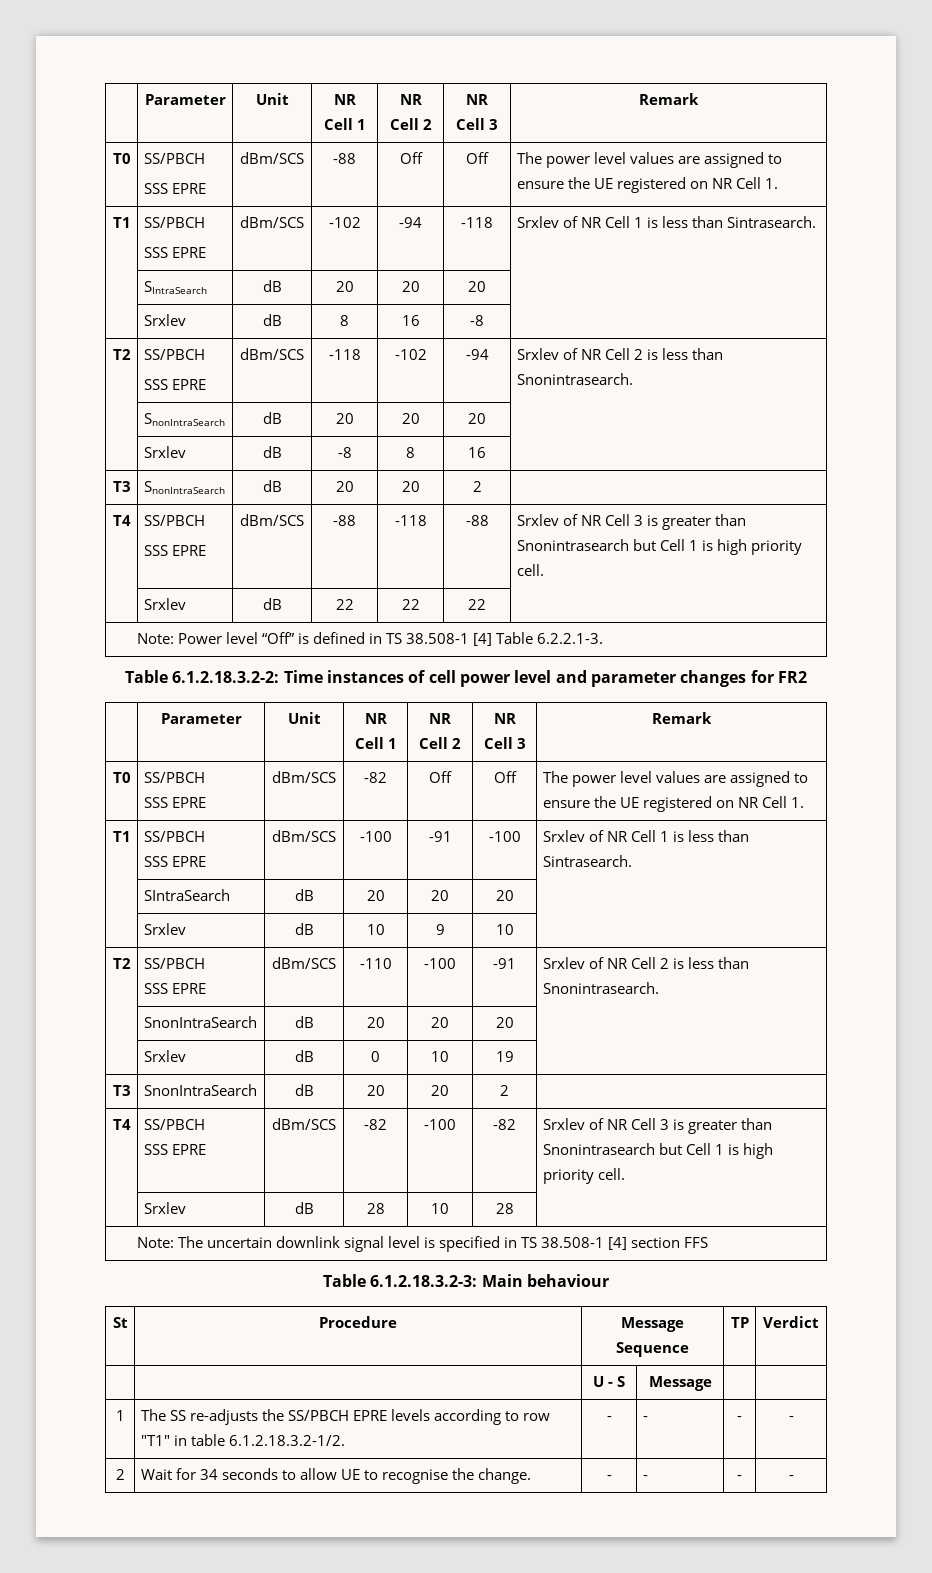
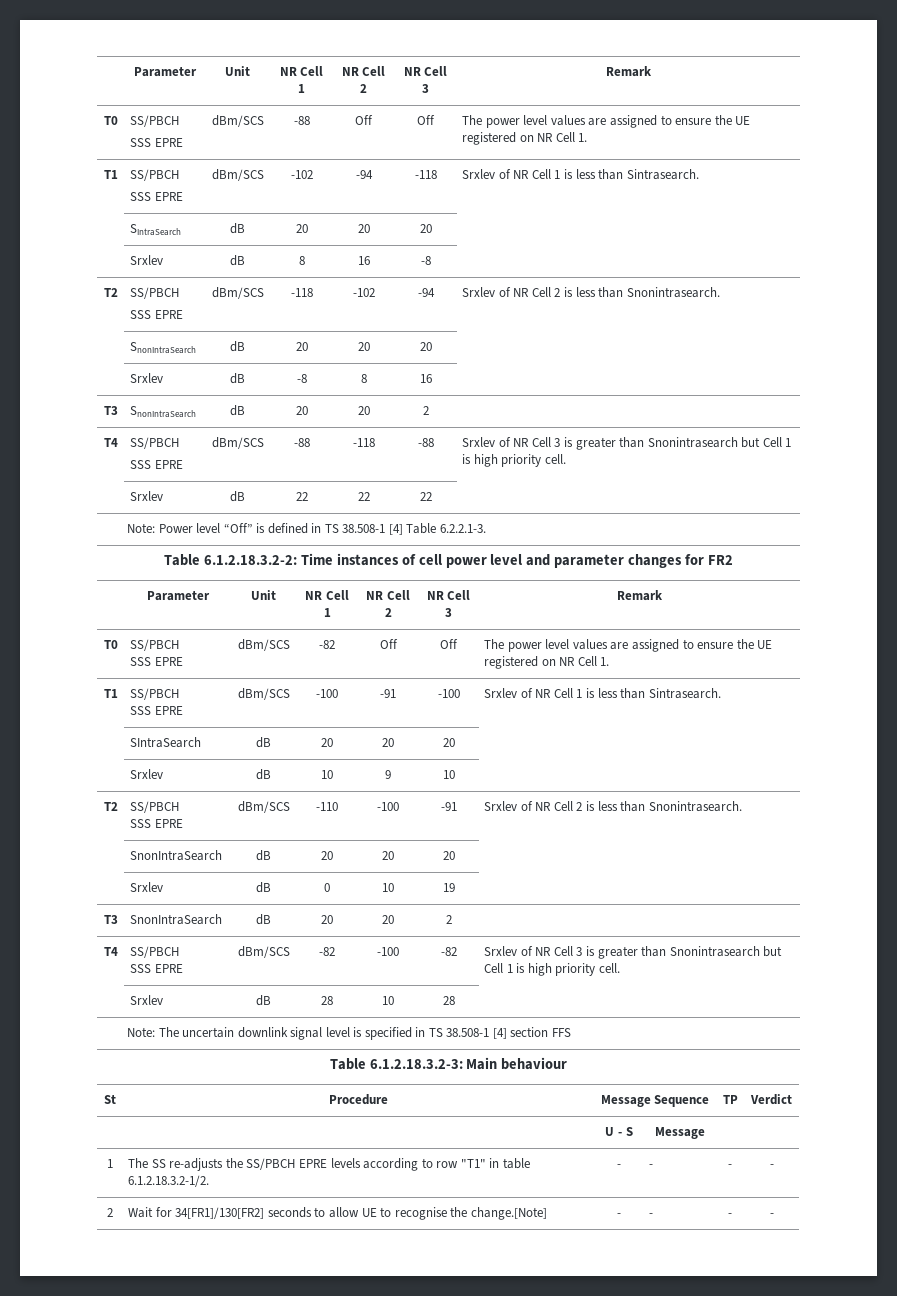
[199,1469,218,1480] 34 -> [175,1207,265,1219] 34[FR1]/130[FR2]
[477,1468,531,1484] change. -> [470,1207,547,1220] change.[Note]

